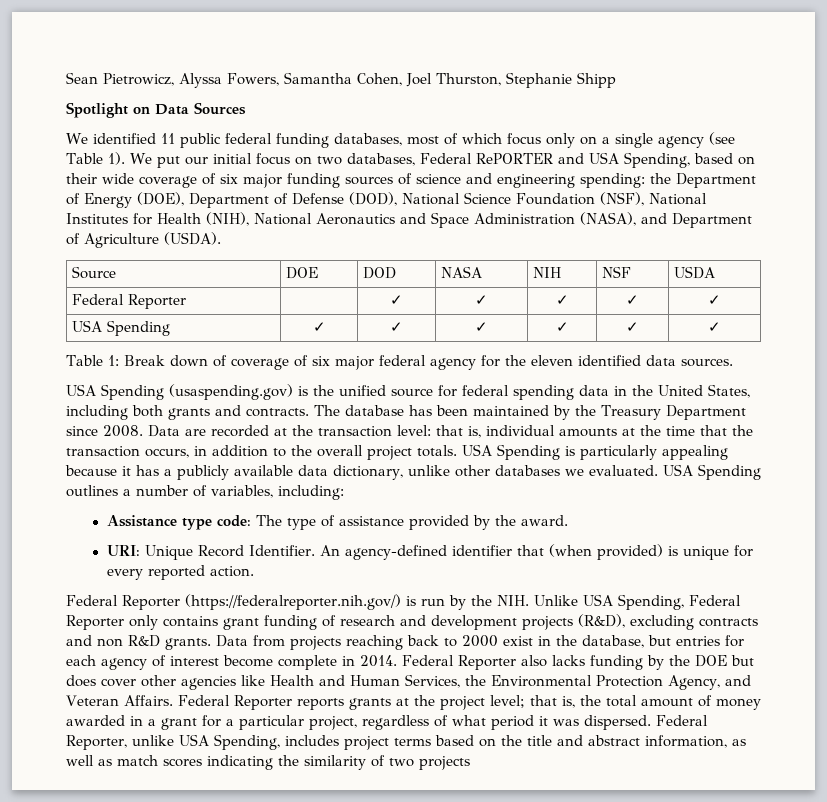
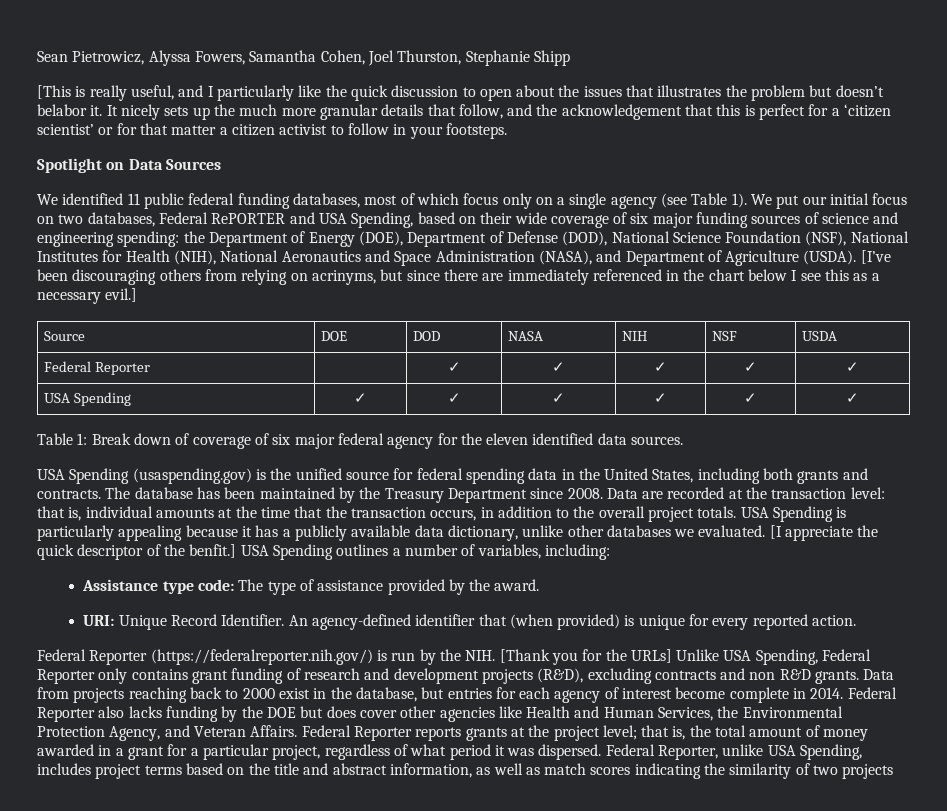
(616, 80) none -> [37,85,884,101] [37,104,892,120] [37,123,507,139] // [This is really useful, and I particularly like the quick discussion to open about the issues that illustrates the problem but doesn’t belabor it. It nicely sets up the much more granular details that follow, and the acknowledgement that this is perfect for a ‘citizen scientist’ or for that matter a citizen activist to follow in your footsteps.
(221, 238) none -> [860,250,891,264] [37,269,880,285] [37,288,138,304] [I’ve been discouraging others from relying on acrinyms, but since there are immediately referenced in the chart below I see this as a necessary evil.]
(658, 470) none -> [769,525,879,541] [37,544,237,560] [I appreciate the quick descriptor of the benfit.]
(529, 600) none -> [499,649,672,665] [Thank you for the URLs]

